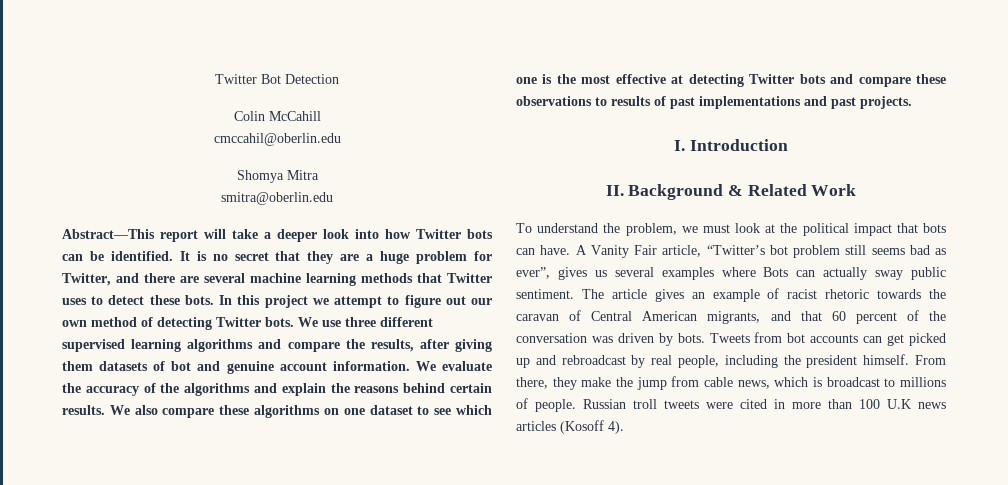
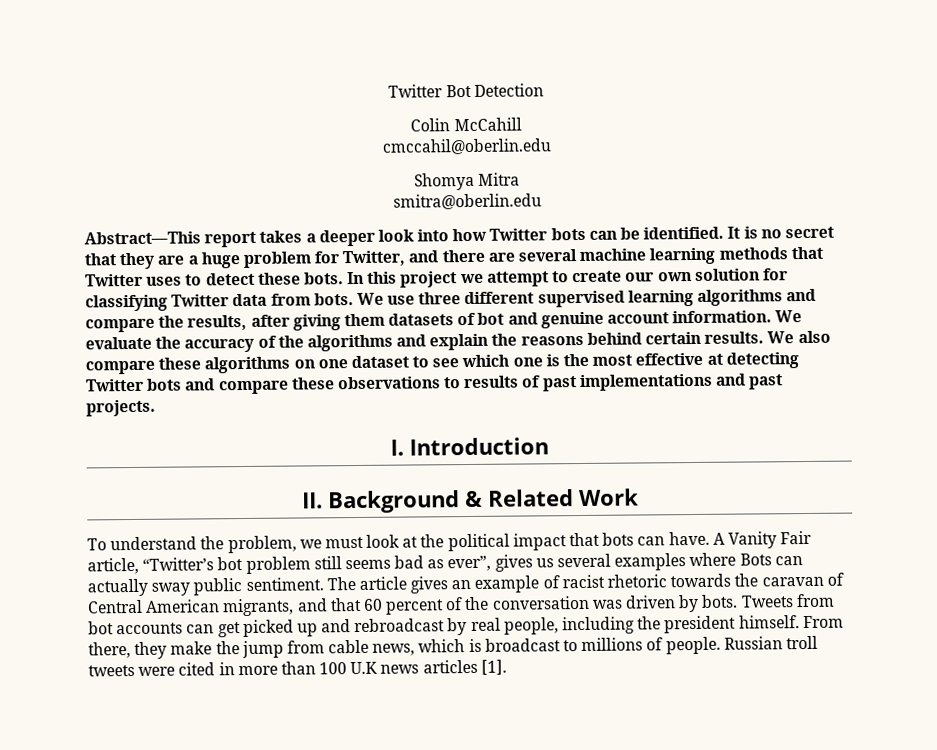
[204,229,258,239] will take -> [259,230,303,243] takes
[404,295,492,308] [62,317,261,330] figure out our own method of detecting Twitter -> [572,268,788,283] [85,293,311,312] create our own solution for classifying Twitter data from
[560,420,624,434] (Kosoff 4). -> [480,659,507,675] [1].

